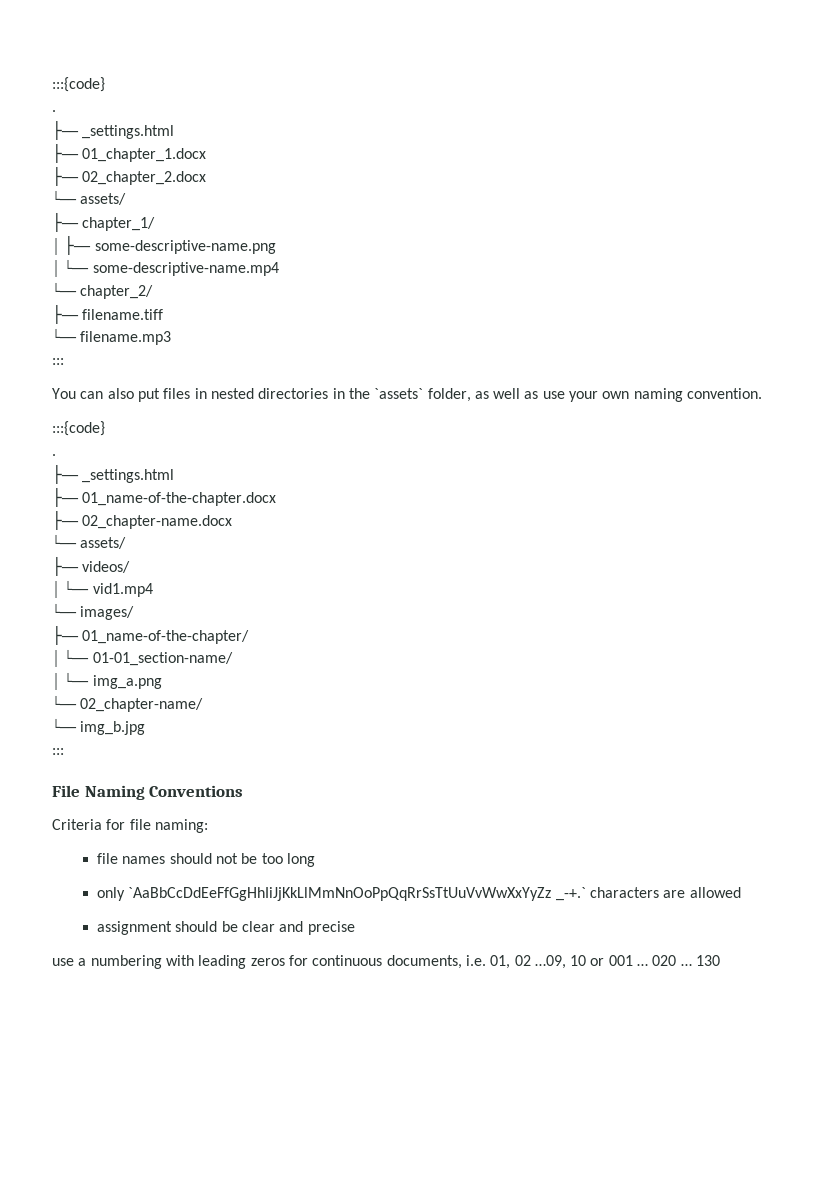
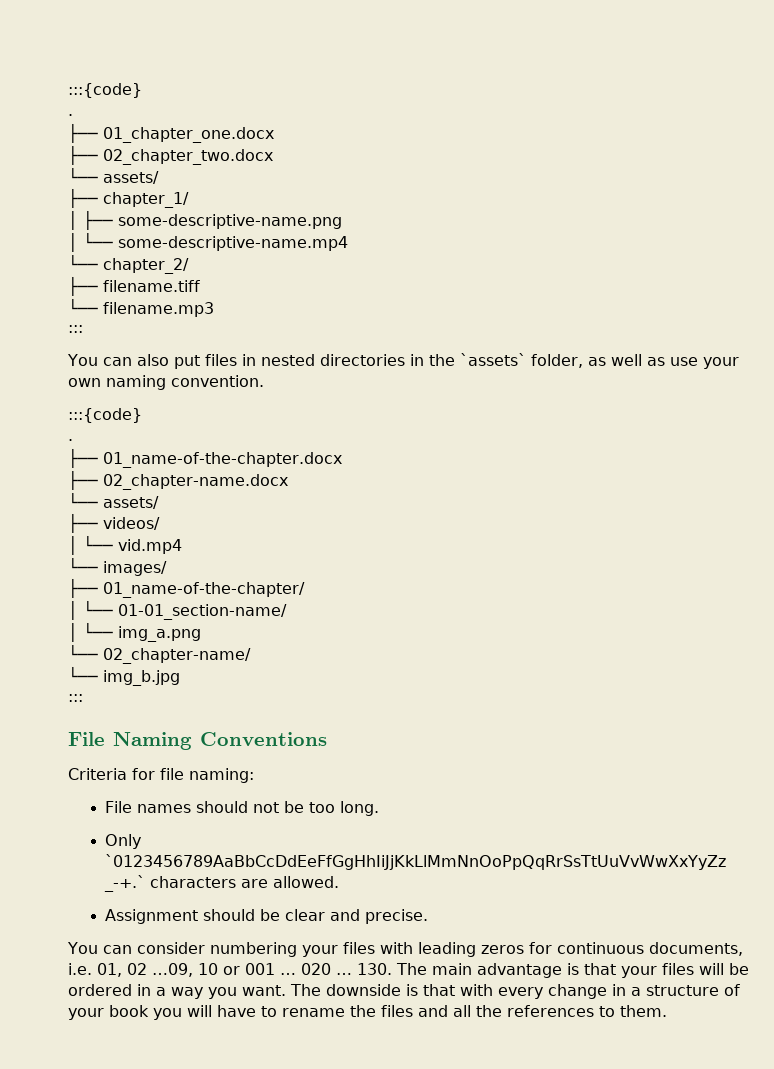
[52,77,105,92] [52,110,56,112] [52,120,175,140] [52,143,207,163] [52,166,207,186] :::{code} // . // ├── _settings.html // ├── 01_chapter_1.docx // ├── 02_chapter_2.docx -> [68,83,142,98] [68,114,73,116] [68,123,274,143] [68,145,273,165] :::{code} // . // ├── 01_chapter_one.docx // ├── 02_chapter_two.docx
[52,464,175,484] // ├── _settings.html -> (73, 440) none
[92,583,153,597] vid1.mp4 -> [118,539,182,554] vid.mp4
[97,853,119,864] file -> [105,801,133,813] File
[287,853,316,867] [97,887,552,901] long // only `AaBbCcDdEeFfGgHhIiJjKkLlMmNnOoPpQqRrSsTtUuVvWwXxYyZz -> [340,801,380,816] [105,834,142,849] [105,854,727,870] long. // Only `0123456789AaBbCcDdEeFfGgHhIiJjKkLlMmNnOoPpQqRrSsTtUuVvWwXxYyZz
[689,887,741,898] [97,921,173,935] allowed // assignment -> [273,876,340,888] [105,909,199,924] allowed. // Assignment
[307,921,355,935] [52,955,162,969] precise // use a numbering -> [365,909,429,924] [67,942,375,957] precise. // You can consider numbering your files
[696,955,721,966] 130 -> [357,963,749,978] [68,984,740,999] [68,1005,667,1020] 130. The main advantage is that your files will be ordered in a way you want. The downside is that with every change in a structure of your book you will have to rename the files and all the references to them.

